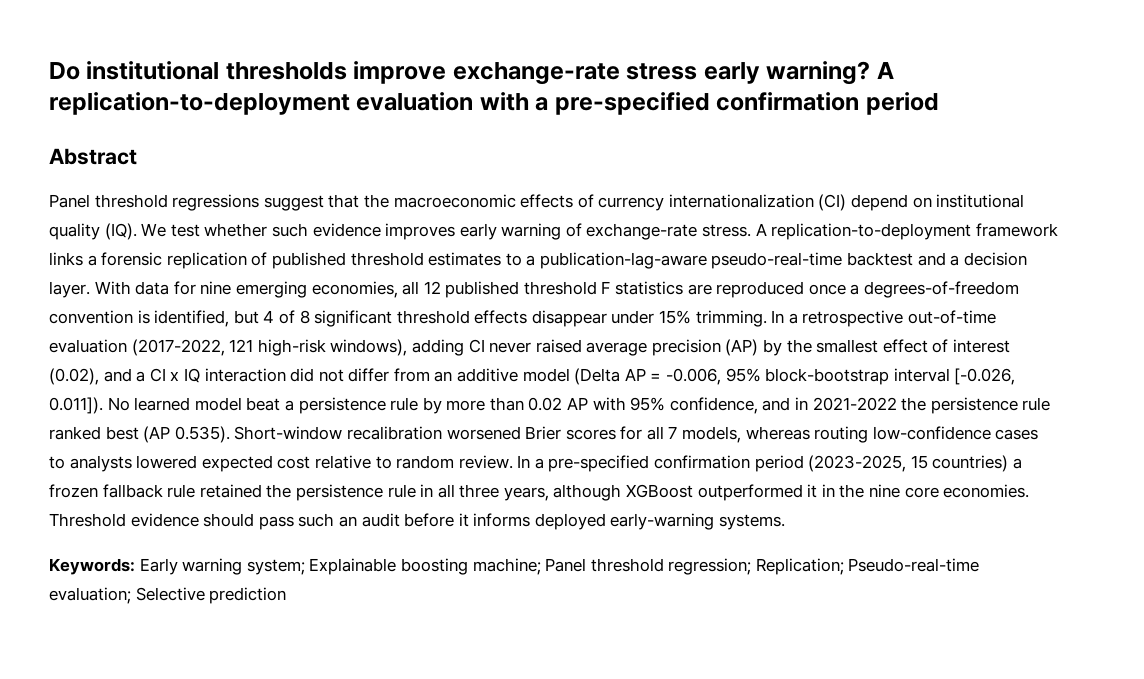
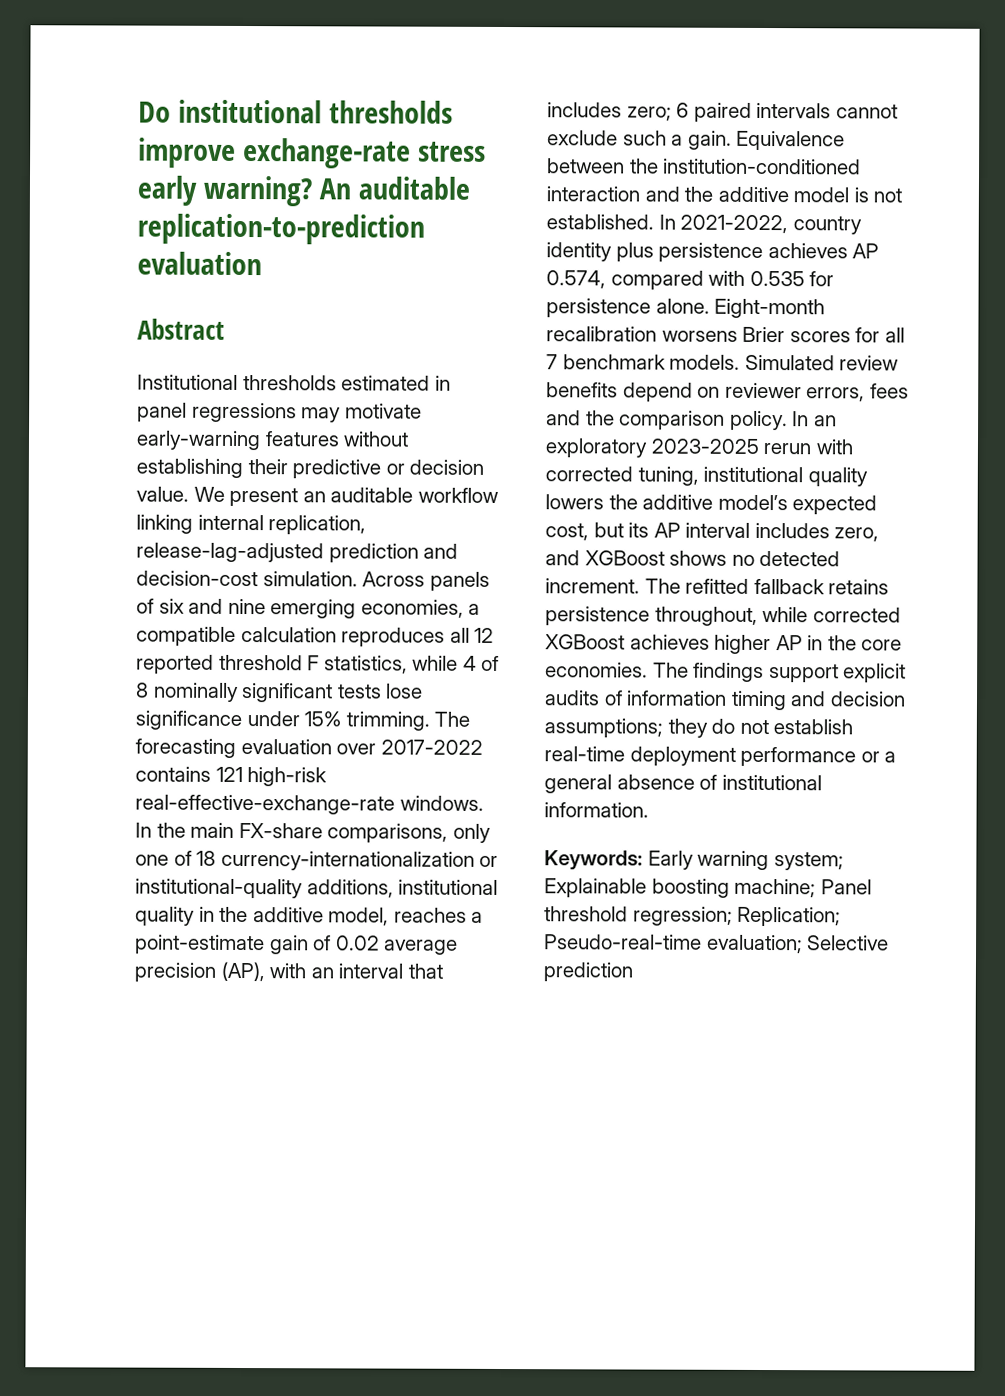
[876,62,894,79] [49,92,939,115] [49,148,137,165] [49,194,1025,211] [49,223,1058,240] [49,252,1027,269] [49,281,398,298] A replication-to-deployment evaluation with a pre-specified confirmation period // Abstract // Panel threshold regressions suggest that the macroeconomic effects of currency internationalization (CI) depend on institutional quality (IQ). We test whether such evidence improves early warning of exchange-rate stress. A replication-to-deployment framework links a forensic replication of published threshold estimates to a publication-lag-aware pseudo-real-time backtest and a decision layer. With data for nine emerging economies, -> [318,176,471,200] [137,213,425,245] [137,251,262,276] [137,318,225,340] [137,374,451,391] [137,402,422,423] [136,430,410,451] [136,458,485,479] [136,486,499,507] [136,514,367,535] [136,542,459,563] [136,570,490,591] [136,598,481,619] [136,626,446,647] An auditable replication-to-prediction evaluation // Abstract // Institutional thresholds estimated in panel regressions may motivate early-warning features without establishing their predictive or decision value. We present an auditable workflow linking internal replication, release-lag-adjusted prediction and decision-cost simulation. Across panels of six and nine emerging economies, a compatible calculation reproduces
[445,281,520,298] published -> [136,654,214,674] reported
[615,281,1020,298] [49,310,997,327] [49,339,1011,356] [49,368,1016,385] [49,397,1051,414] [49,426,521,443] statistics are reproduced once a degrees-of-freedom convention is identified, but 4 of 8 significant threshold effects disappear under 15% trimming. In a retrospective out-of-time evaluation (2017-2022, 121 high-risk windows), adding CI never raised average precision (AP) by the smallest effect of interest (0.02), and a CI x IQ interaction did not differ from an additive model (Delta AP = -0.006, 95% block-bootstrap interval [-0.026, 0.011]). No learned model beat a persistence rule by more than 0.02 AP with 95% confidence, and in 2021-2022 the persistence rule ranked best (AP 0.535). Short-window recalibration worsened -> [323,655,500,674] [135,682,424,703] [135,710,471,731] [135,738,483,758] [135,766,328,787] [135,794,484,815] [135,822,491,843] [135,850,499,871] [135,878,499,899] [135,906,484,926] [135,934,459,955] [134,961,443,982] [547,102,898,122] [547,130,846,151] [547,158,862,175] [546,186,903,203] [546,214,862,235] [546,242,880,262] [546,270,835,290] [546,298,826,319] [546,326,738,342] statistics, while 4 of 8 nominally significant tests lose significance under 15% trimming. The forecasting evaluation over 2017-2022 contains 121 high-risk real-effective-exchange-rate windows. In the main FX-share comparisons, only one of 18 currency-internationalization or institutional-quality additions, institutional quality in the additive model, reaches a point-estimate gain of 0.02 average precision (AP), with an interval that includes zero; 6 paired intervals cannot exclude such a gain. Equivalence between the institution-conditioned interaction and the additive model is not established. In 2021-2022, country identity plus persistence achieves AP 0.574, compared with 0.535 for persistence alone. Eight-month recalibration worsens
[682,426,1039,443] [49,455,1023,472] [49,484,901,501] models, whereas routing low-confidence cases to analysts lowered expected cost relative to random review. In a pre-specified confirmation period (2023-2025, 15 countries) a frozen fallback rule retained the persistence rule in all three years, although XGBoost outperformed it in the nine -> [562,354,900,371] [546,382,909,402] [546,410,837,431] [545,438,853,458] [545,466,868,487] [545,494,878,515] [545,522,880,542] [545,550,841,567] [545,578,890,595] [545,606,901,626] [545,634,857,655] benchmark models. Simulated review benefits depend on reviewer errors, fees and the comparison policy. In an exploratory 2023-2025 rerun with corrected tuning, institutional quality lowers the additive model’s expected cost, but its AP interval includes zero, and XGBoost shows no detected increment. The refitted fallback retains persistence throughout, while corrected XGBoost achieves higher AP in the
[49,513,786,530] Threshold evidence should pass such an audit before it informs deployed early-warning systems. -> [652,662,907,683] [544,690,906,711] [544,718,854,738] [544,746,897,767] [544,774,822,794] [544,802,649,818] The findings support explicit audits of information timing and decision assumptions; they do not establish real-time deployment performance or a general absence of institutional information.

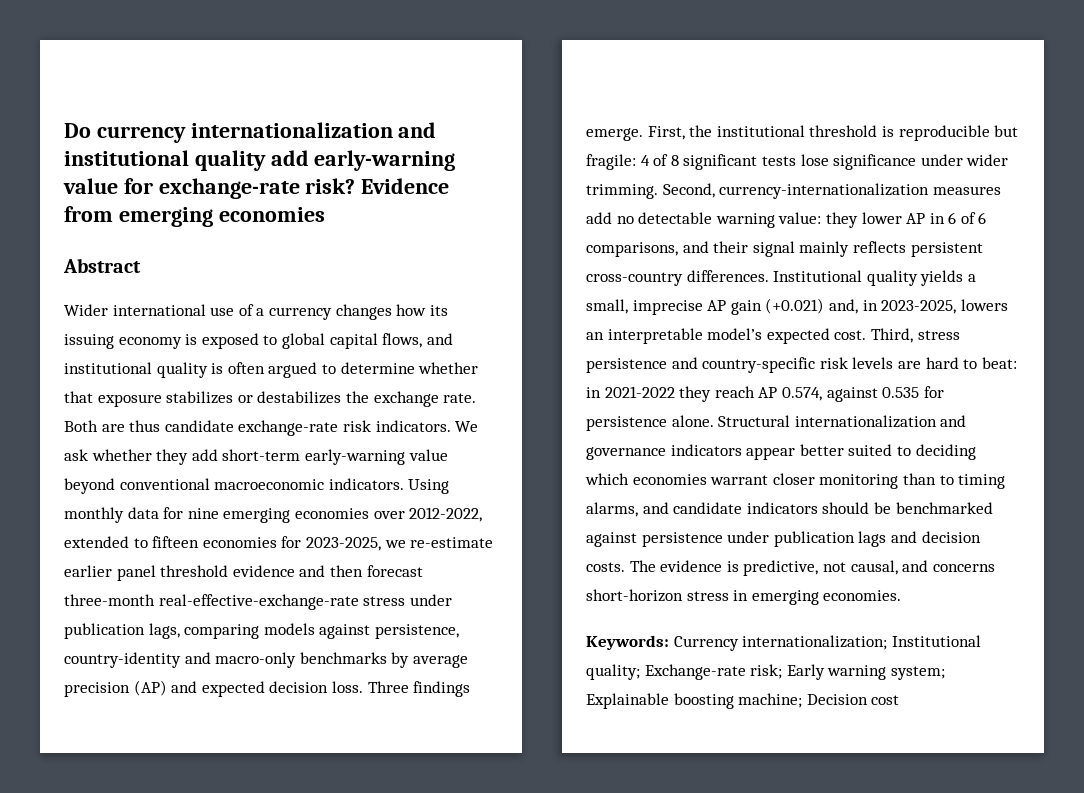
[177,99,453,124] [138,137,486,169] [137,175,471,207] [137,213,425,245] [137,251,262,276] [137,318,225,340] [137,374,451,391] [137,402,422,423] [136,430,410,451] [136,458,485,479] [136,486,499,507] [136,514,367,535] [136,542,459,563] [136,570,490,591] [136,598,481,619] [136,626,495,647] [136,654,459,674] institutional thresholds improve exchange-rate stress early warning? An auditable replication-to-prediction evaluation // Abstract // Institutional thresholds estimated in panel regressions may motivate early-warning features without establishing their predictive or decision value. We present an auditable workflow linking internal replication, release-lag-adjusted prediction and decision-cost simulation. Across panels of six and nine emerging economies, a compatible calculation reproduces all 12 reported threshold F statistics, while -> [96,122,437,143] [64,150,456,171] [63,178,450,199] [64,206,325,227] [63,258,141,273] [64,304,448,320] [64,333,453,349] [64,362,479,378] [64,391,477,407] [64,420,479,436] [64,449,448,465] [64,478,450,494] [64,507,483,523] [64,536,494,551] [64,565,423,581] [64,594,452,610] [64,623,459,639] [64,652,468,668] [64,680,471,697] [586,125,1019,141] [586,154,636,170] currency internationalization and institutional quality add early-warning value for exchange-rate risk? Evidence from emerging economies // Abstract // Wider international use of a currency changes how its issuing economy is exposed to global capital flows, and institutional quality is often argued to determine whether that exposure stabilizes or destabilizes the exchange rate. Both are thus candidate exchange-rate risk indicators. We ask whether they add short-term early-warning value beyond conventional macroeconomic indicators. Using monthly data for nine emerging economies over 2012-2022, extended to fifteen economies for 2023-2025, we re-estimate earlier panel threshold evidence and then forecast three-month real-effective-exchange-rate stress under publication lags, comparing models against persistence, country-identity and macro-only benchmarks by average precision (AP) and expected decision loss. Three findings emerge. First, the institutional threshold is reproducible but fragile:
[152,682,239,702] nominally -> (679, 160) none
[304,711,471,731] [135,738,483,758] [135,766,328,787] [135,794,484,815] [135,822,491,843] [135,850,499,871] [135,878,499,899] [135,906,484,926] [135,934,459,955] [134,961,443,982] [547,102,898,122] [547,130,846,151] [547,158,862,175] [546,186,903,203] [546,214,862,235] [546,242,880,262] [546,270,835,290] [546,298,826,319] [546,326,905,343] [546,354,900,371] [546,382,909,402] [546,410,837,431] [545,438,853,458] [545,466,868,487] [545,494,878,515] [545,522,880,542] [545,550,841,567] [545,578,890,595] [545,606,901,626] [545,634,903,655] [545,662,907,683] [544,690,906,711] [544,718,854,738] [544,746,897,767] [544,774,822,794] [544,802,649,818] [544,850,643,871] 15% trimming. The forecasting evaluation over 2017-2022 contains 121 high-risk real-effective-exchange-rate windows. In the main FX-share comparisons, only one of 18 currency-internationalization or institutional-quality additions, institutional quality in the additive model, reaches a point-estimate gain of 0.02 average precision (AP), with an interval that includes zero; 6 paired intervals cannot exclude such a gain. Equivalence between the institution-conditioned interaction and the additive model is not established. In 2021-2022, country identity plus persistence achieves AP 0.574, compared with 0.535 for persistence alone. Eight-month recalibration worsens Brier scores for all 7 benchmark models. Simulated review benefits depend on reviewer errors, fees and the comparison policy. In an exploratory 2023-2025 rerun with corrected tuning, institutional quality lowers the additive model’s expected cost, but its AP interval includes zero, and XGBoost shows no detected increment. The refitted fallback retains persistence throughout, while corrected XGBoost achieves higher AP in the core economies. The findings support explicit audits of information timing and decision assumptions; they do not establish real-time deployment performance or a general absence of institutional information. // Keywords: -> [966,154,1009,166] [586,183,1001,199] [586,212,987,228] [586,241,983,257] [586,270,976,286] [586,298,1008,315] [586,328,960,344] [586,357,1017,373] [586,386,944,402] [586,415,967,431] [586,444,976,460] [585,473,1006,489] [586,502,993,517] [586,531,981,547] [586,560,995,576] [586,589,902,605] [586,635,981,651] [586,664,783,680] wider trimming. Second, currency-internationalization measures add no detectable warning value: they lower AP in 6 of 6 comparisons, and their signal mainly reflects persistent cross-country differences. Institutional quality yields a small, imprecise AP gain (+0.021) and, in 2023-2025, lowers an interpretable model’s expected cost. Third, stress persistence and country-specific risk levels are hard to beat: in 2021-2022 they reach AP 0.574, against 0.535 for persistence alone. Structural internationalization and governance indicators appear better suited to deciding which economies warrant closer monitoring than to timing alarms, and candidate indicators should be benchmarked against persistence under publication lags and decision costs. The evidence is predictive, not causal, and concerns short-horizon stress in emerging economies. // Keywords: Currency internationalization; Institutional quality; Exchange-rate risk;
[820,879,872,895] [544,906,842,927] [544,934,890,954] [543,962,633,982] Panel threshold regression; Replication; Pseudo-real-time evaluation; Selective prediction -> [806,694,900,705] Decision cost

